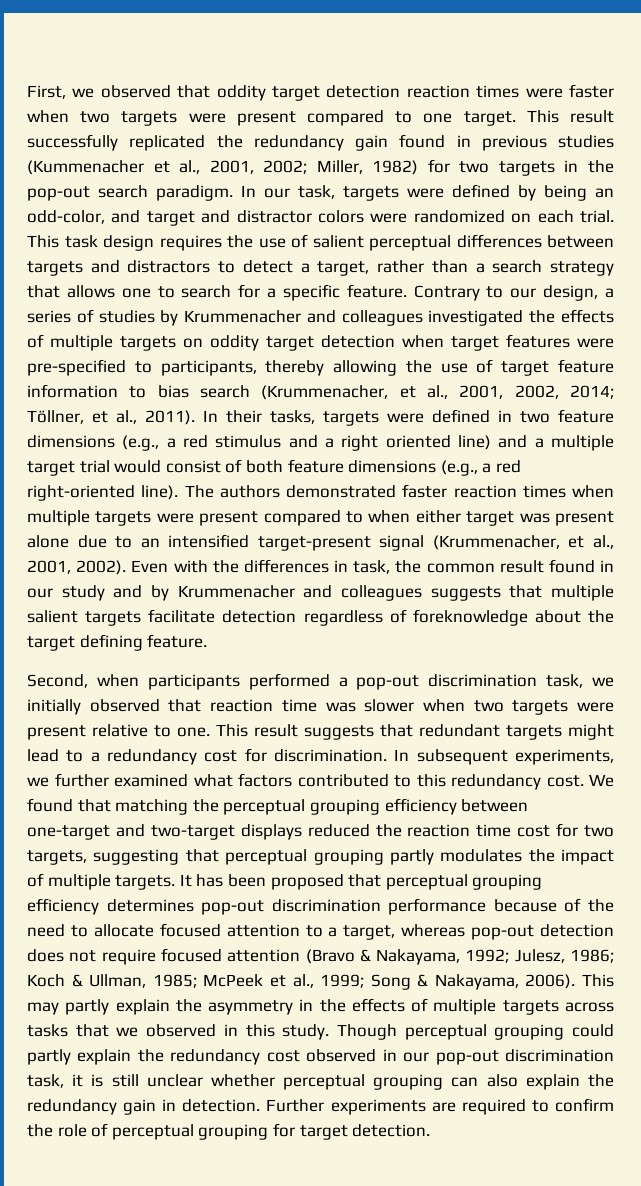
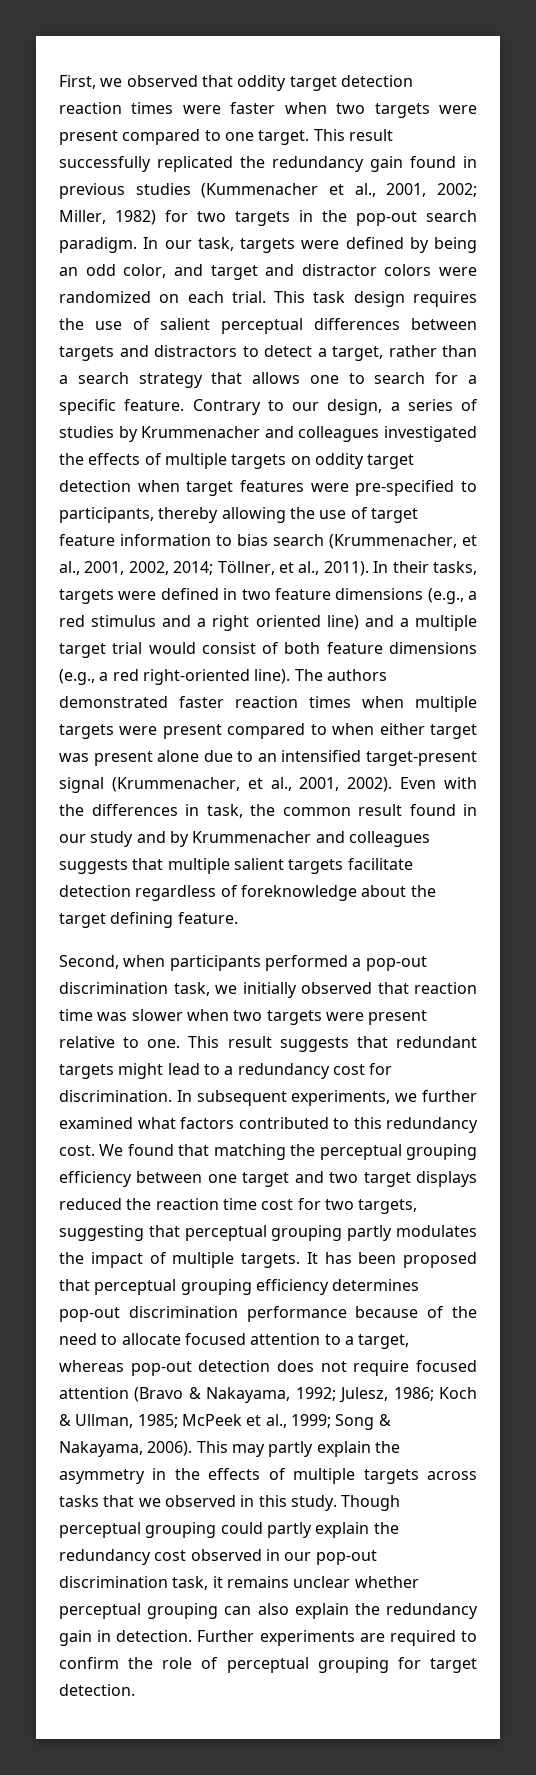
[27,210,105,224] odd-color, -> [85,264,167,278] odd color,
[27,824,235,840] one-target and two-target -> [207,1171,411,1187] one target and two target
[91,1074,139,1087] is still -> [226,1576,289,1588] remains

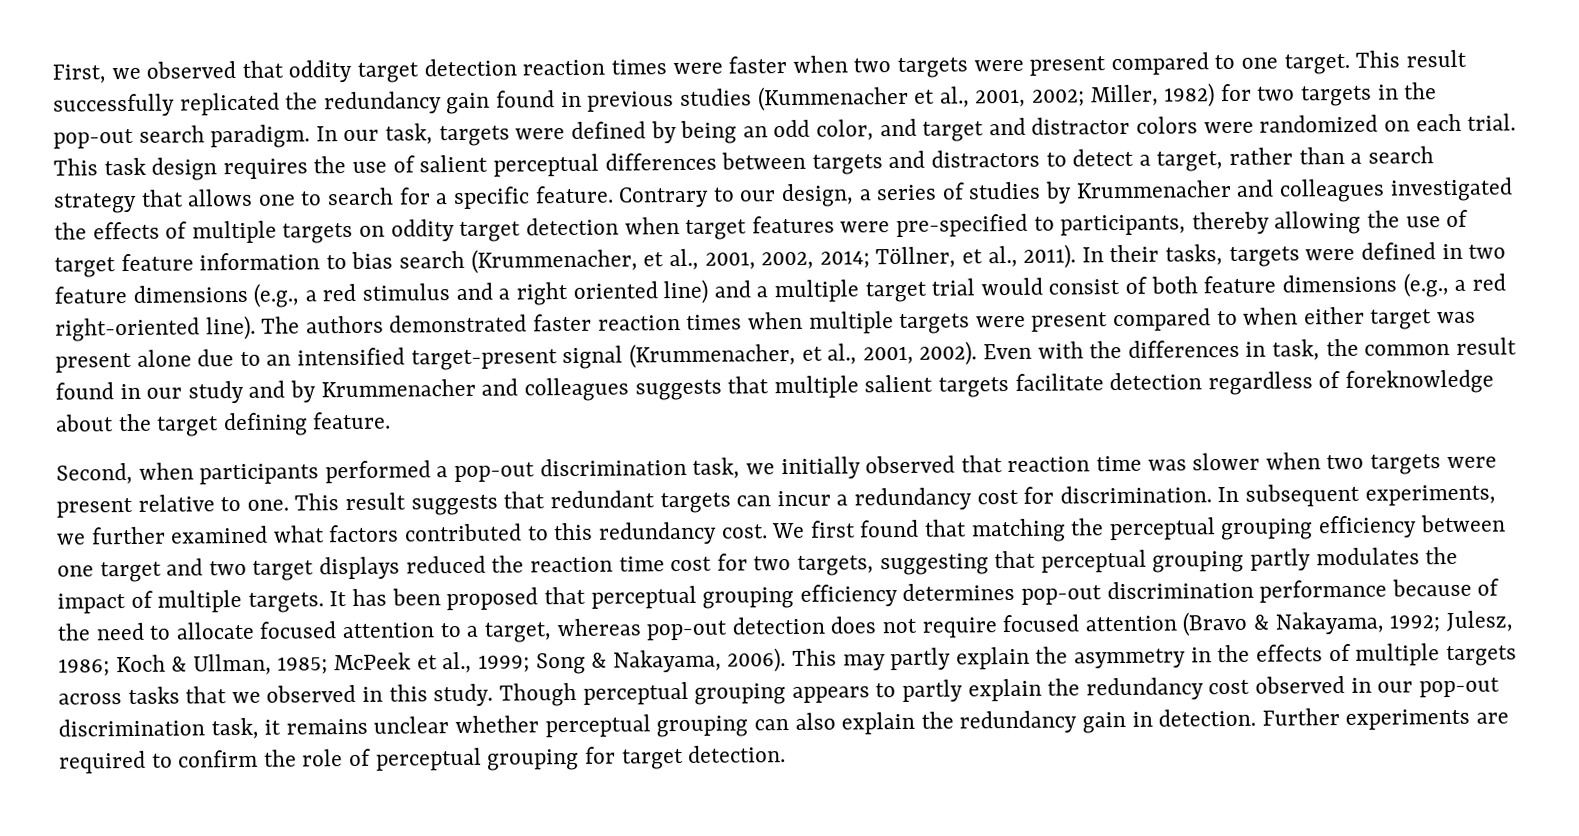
[118,1063,220,1079] might lead to -> [736,490,831,507] can incur
(124, 1150) none -> [809,520,856,538] first
[220,1522,263,1534] could -> [791,683,897,703] appears to

